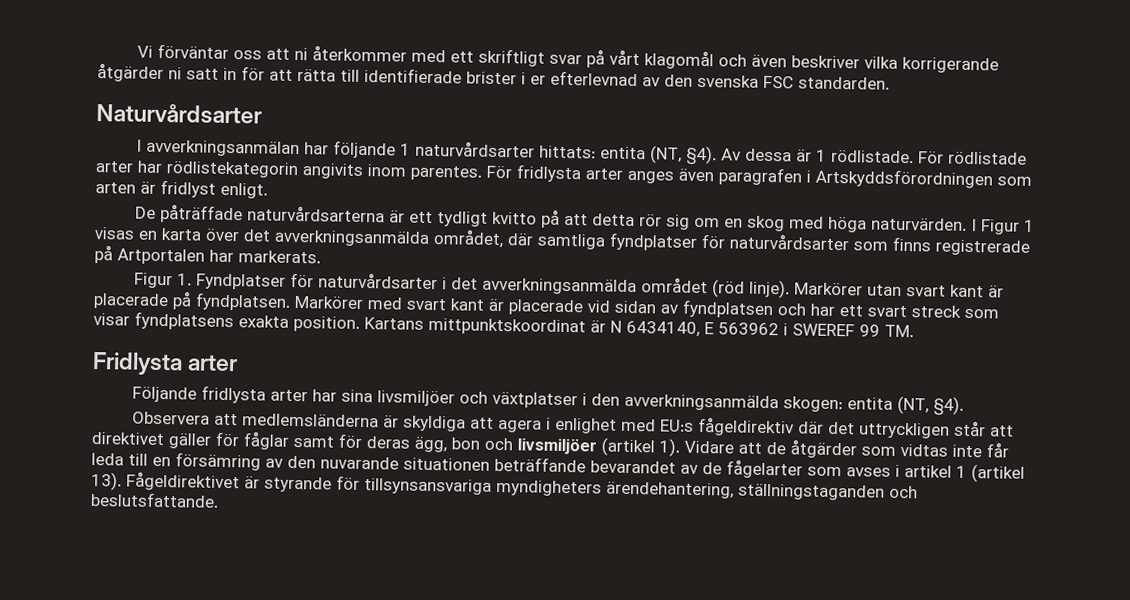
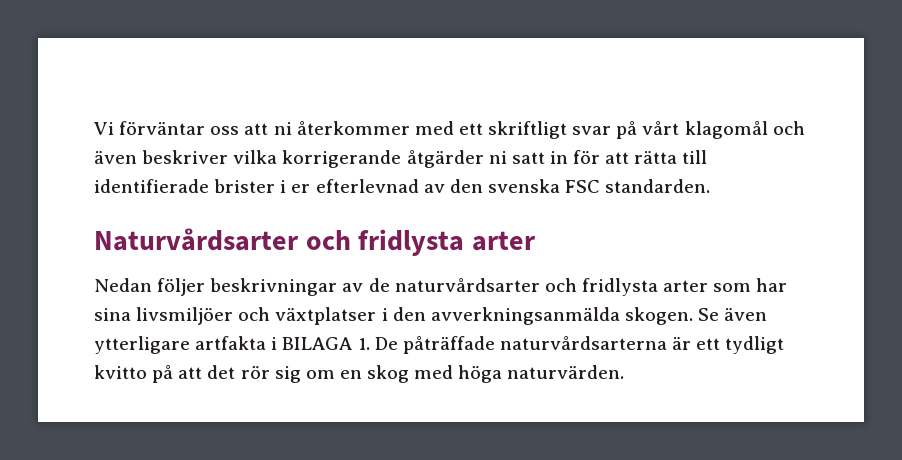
[135,139,1027,166] [95,160,1032,189] [95,179,268,199] // I avverkningsanmälan har följande 1 naturvårdsarter hittats: entita (NT, §4). Av dessa är 1 rödlistade. För rödlistade arter har rödlistekategorin angivits inom parentes. För fridlysta arter anges även paragrafen i Artskyddsförordningen som arten är fridlyst enligt. // -> [305,229,536,256] [94,278,788,296] [94,307,768,325] [94,336,370,354] och fridlysta arter // Nedan följer beskrivningar av de naturvårdsarter och fridlysta arter som har sina livsmiljöer och växtplatser i den avverkningsanmälda skogen. Se även ytterligare artfakta i BILAGA 1.
[591,213,635,227] detta -> [207,365,236,379] det
[970,219,1035,235] [94,227,1030,256] [94,245,321,265] [133,272,1004,299] [93,291,999,319] [93,311,914,338] [92,352,239,376] [131,385,964,416] [131,411,1014,439] [91,431,1009,459] [91,452,1025,483] [91,471,918,501] [90,491,219,508] I Figur 1 visas en karta över det avverkningsanmälda området, där samtliga fyndplatser för naturvårdsarter som finns registrerade på Artportalen har markerats. // Figur 1. Fyndplatser för naturvårdsarter i det avverkningsanmälda området (röd linje). Markörer utan svart kant är placerade på fyndplatsen. Markörer med svart kant är placerade vid sidan av fyndplatsen och har ett svart streck som visar fyndplatsens exakta position. Kartans mittpunktskoordinat är N 6434140, E 563962 i SWEREF 99 TM. // Fridlysta arter // Följande fridlysta arter har sina livsmiljöer och växtplatser i den avverkningsanmälda skogen: entita (NT, §4). // Observera att medlemsländerna är skyldiga att agera i enlighet med EU:s fågeldirektiv där det uttryckligen står att direktivet gäller för fåglar samt för deras ägg, bon och livsmiljöer (artikel 1). Vidare att de åtgärder som vidtas inte får leda till en försämring av den nuvarande situationen beträffande bevarandet av de fågelarter som avses i artikel 1 (artikel 13). Fågeldirektivet är styrande för tillsynsansvariga myndigheters ärendehantering, ställningstaganden och beslutsfattande. -> (625, 372) none

